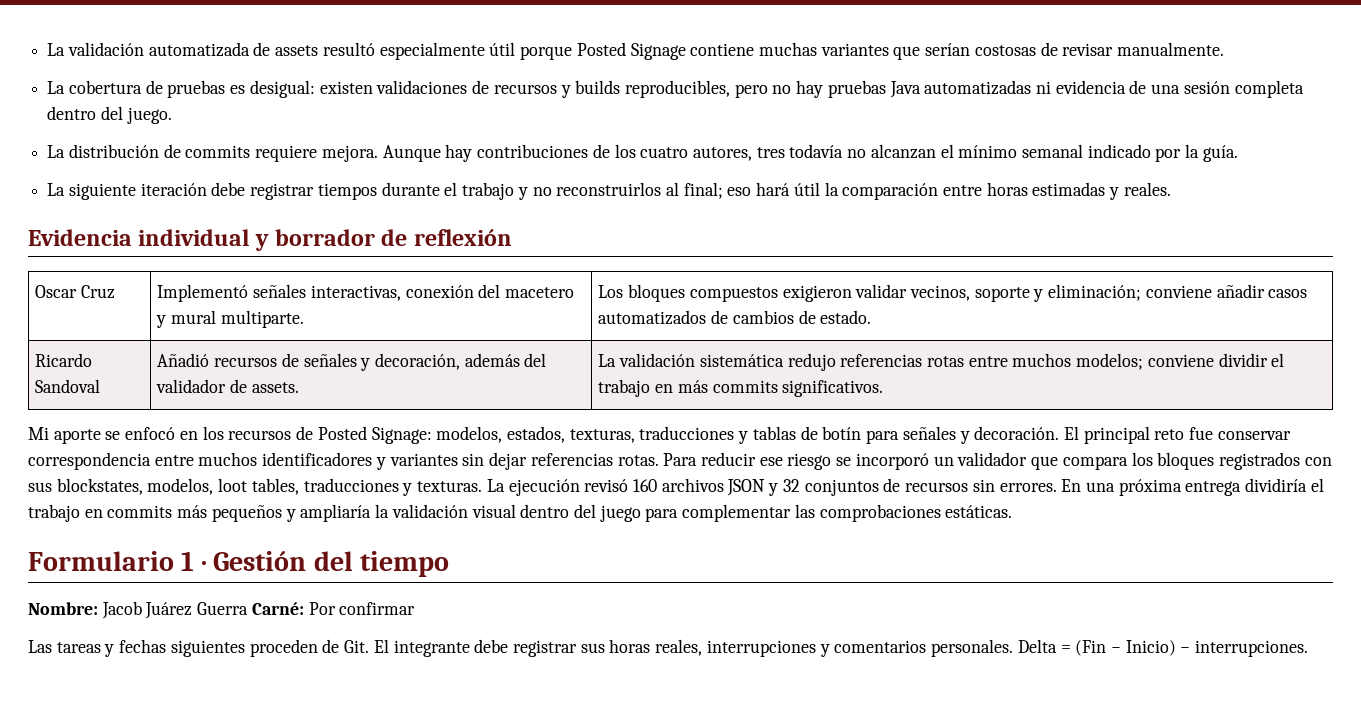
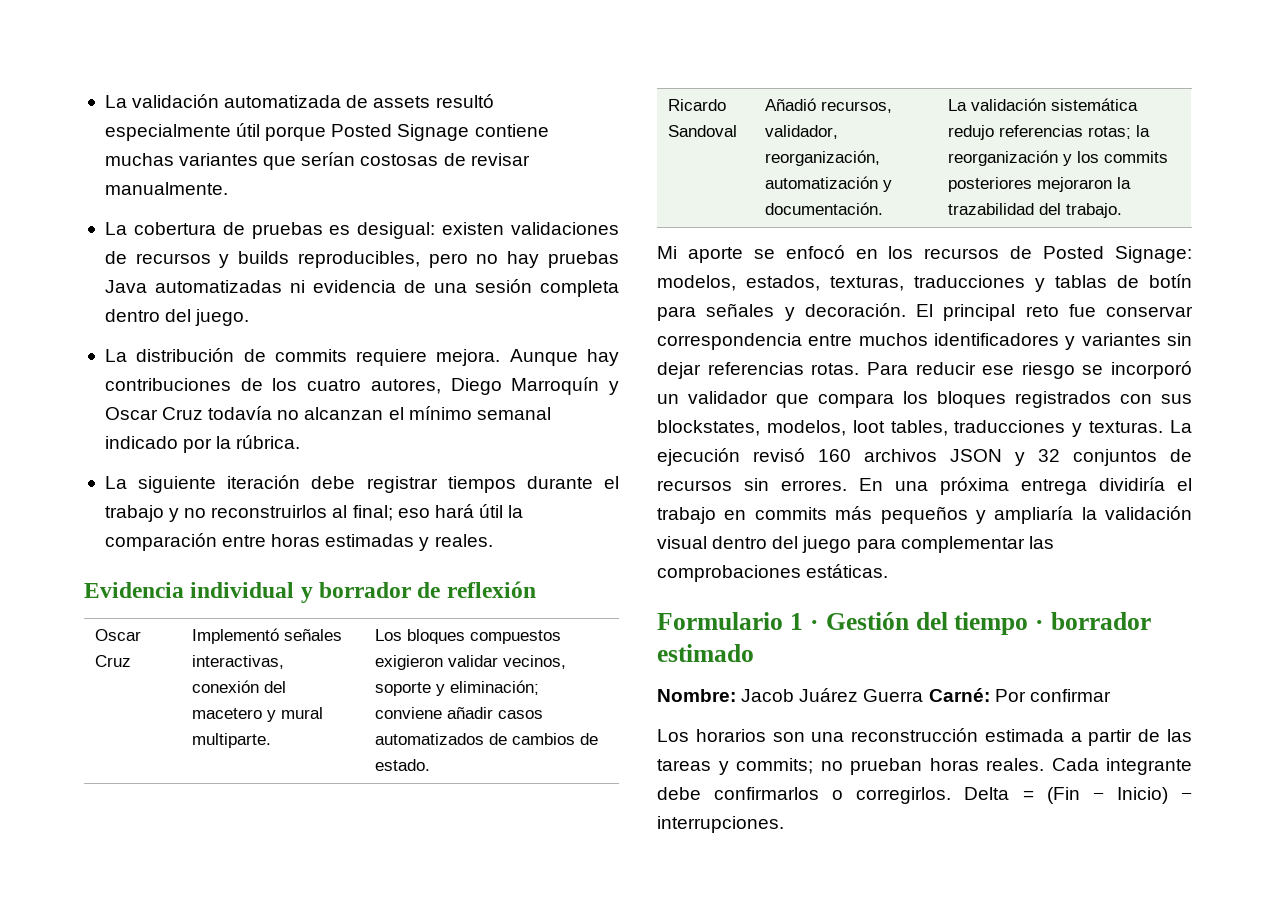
[756,147,785,158] tres -> [450,377,619,395] [104,407,204,420] Diego Marroquín y Oscar Cruz
[1202,145,1238,162] guía. -> [236,435,301,449] rúbrica.
[214,353,547,371] [156,379,299,393] recursos de señales y decoración, además del validador de assets. -> [821,101,893,113] [765,125,839,139] [765,150,881,166] [765,176,893,192] [765,202,884,215] recursos, validador, reorganización, automatización y documentación.
[926,353,1285,370] [598,379,884,397] rotas entre muchos modelos; conviene dividir el trabajo en más commits significativos. -> [1088,125,1151,139] [948,150,1169,166] [948,177,1132,192] [948,203,1123,218] rotas; la reorganización y los commits posteriores mejoraron la trazabilidad del trabajo.
(450, 564) none -> [1035,612,1152,630] [657,644,754,662] · borrador estimado
[28,639,1014,657] Las tareas y fechas siguientes proceden de Git. El integrante debe registrar sus horas reales, interrupciones y comentarios personales. -> [657,728,1192,746] [657,758,1192,775] [657,787,952,804] Los horarios son una reconstrucción estimada a partir de las tareas y commits; no prueban horas reales. Cada integrante debe confirmarlos o corregirlos.

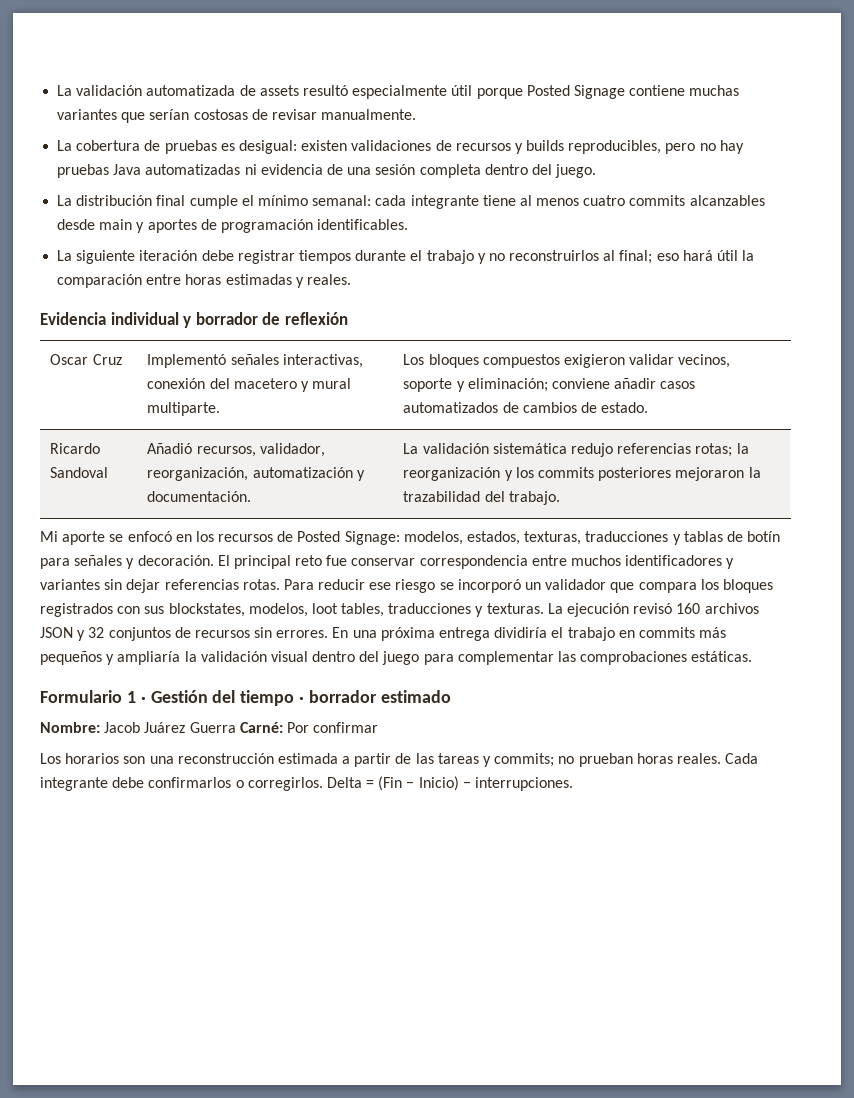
[243,349,620,366] [104,377,619,395] [104,406,551,420] [104,435,301,453] de commits requiere mejora. Aunque hay contribuciones de los cuatro autores, Diego Marroquín y Oscar Cruz todavía no alcanzan el mínimo semanal indicado por la rúbrica. -> [156,195,765,209] [57,219,409,233] final cumple el mínimo semanal: cada integrante tiene al menos cuatro commits alcanzables desde main y aportes de programación identificables.

